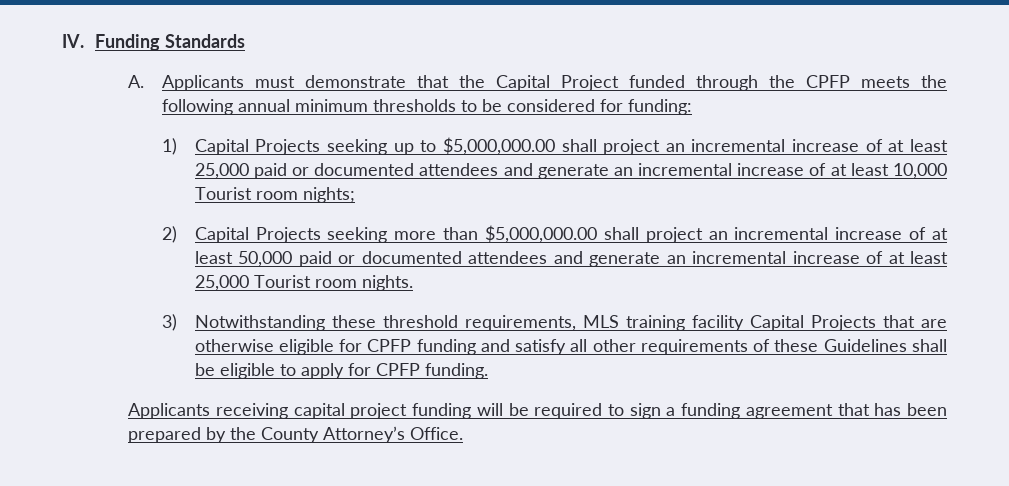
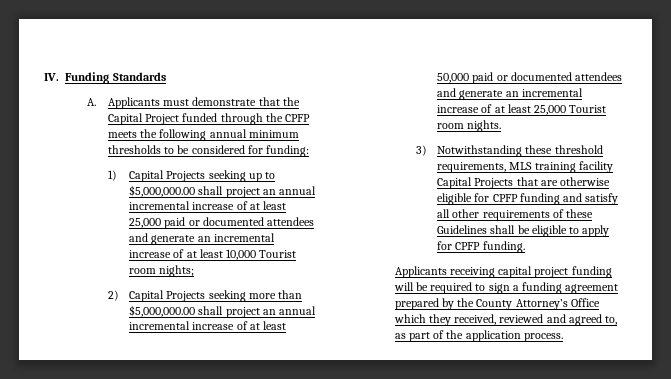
(685, 147) none -> [279,186,317,195] annual
(728, 235) none -> [279,306,317,315] annual
[837,403,947,416] that has been -> (619, 289) none
[410,427,464,440] Office. -> [570,298,600,307] [393,314,618,326] [394,330,563,342] Office which they received, reviewed and agreed to, as part of the application process.

